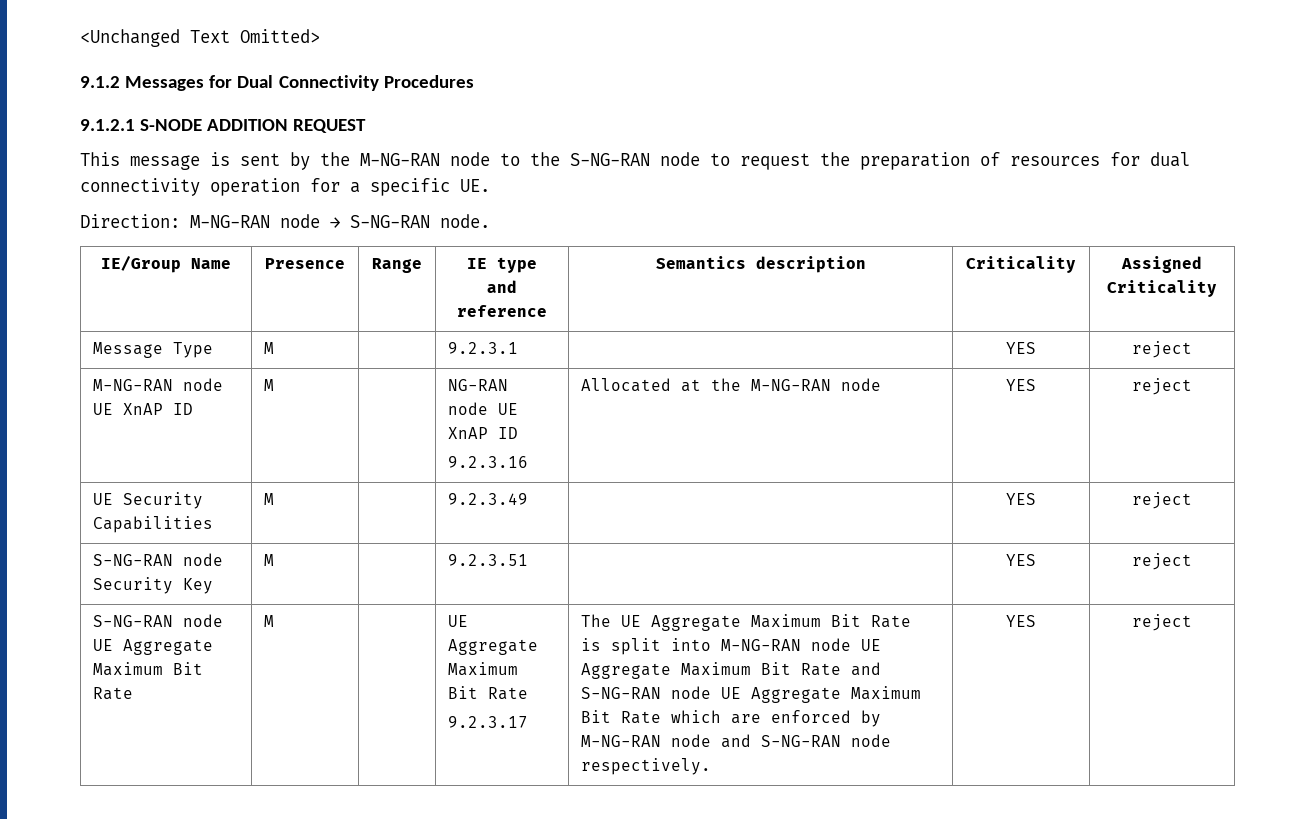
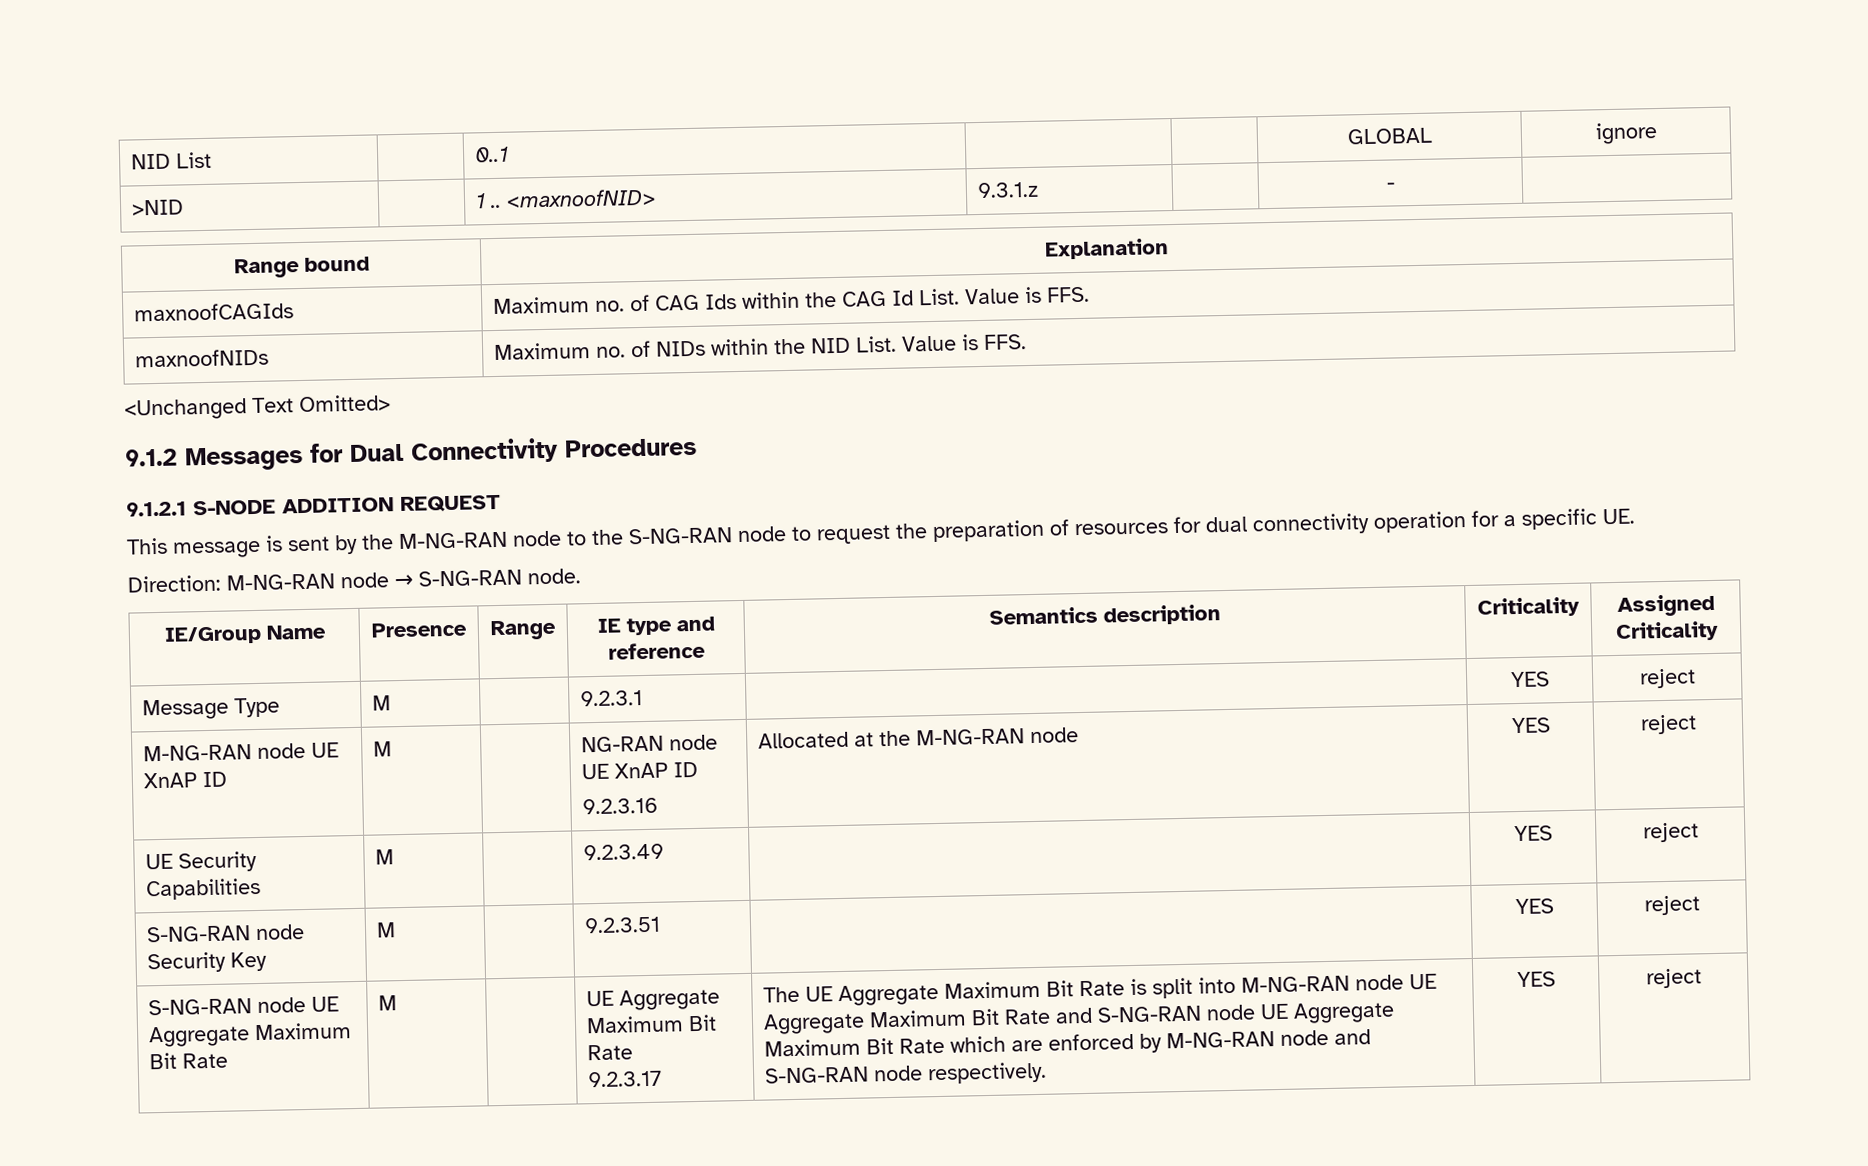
(80, 38) none -> [131,151,213,170] [474,146,510,163] [1346,127,1433,145] [1594,122,1658,145] [131,199,185,216] [475,188,657,209] [977,181,1040,199] [1385,182,1395,190] [233,256,370,279] [1044,238,1169,260] [134,302,295,322] [493,286,1091,315] [135,348,270,368] [493,334,1028,361] NID List | | 0..1 | | | GLOBAL | ignore // >NID | | 1 .. <maxnoofNID> | 9.3.1.z | | - | // Range bound | Explanation // maxnoofCAGIds | Maximum no. of CAG Ids within the CAG Id List. Value is FFS. // maxnoofNIDs | Maximum no. of NIDs within the NID List. Value is FFS. //

